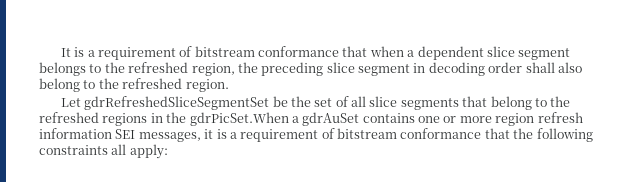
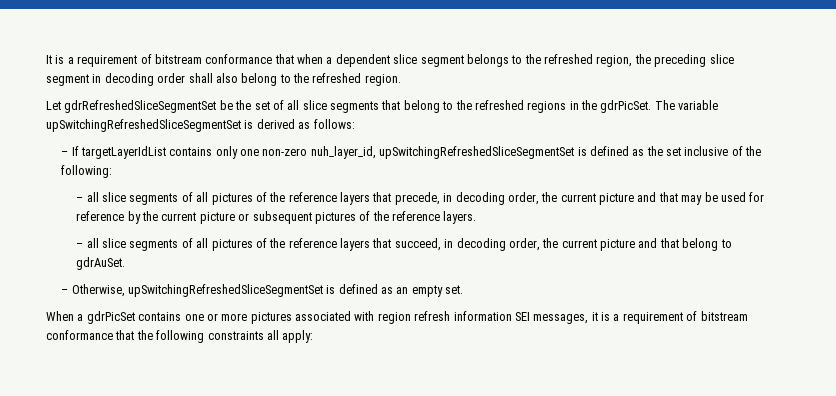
[189,112,360,126] gdrPicSet.When a gdrAuSet -> [600,100,719,113] [46,119,355,132] [61,146,762,159] [61,165,113,178] [76,192,765,205] [76,211,477,224] [76,238,732,251] [76,257,126,270] [61,284,464,297] [46,311,135,324] gdrPicSet. The variable upSwitchingRefreshedSliceSegmentSet is derived as follows: // – If targetLayerIdList contains only one non-zero nuh_layer_id, upSwitchingRefreshedSliceSegmentSet is defined as the set inclusive of the following: // – all slice segments of all pictures of the reference layers that precede, in decoding order, the current picture and that may be used for reference by the current picture or subsequent pictures of the reference layers. // – all slice segments of all pictures of the reference layers that succeed, in decoding order, the current picture and that belong to gdrAuSet. // – Otherwise, upSwitchingRefreshedSliceSegmentSet is defined as an empty set. // When a gdrPicSet
(492, 119) none -> [250,311,375,324] pictures associated with

